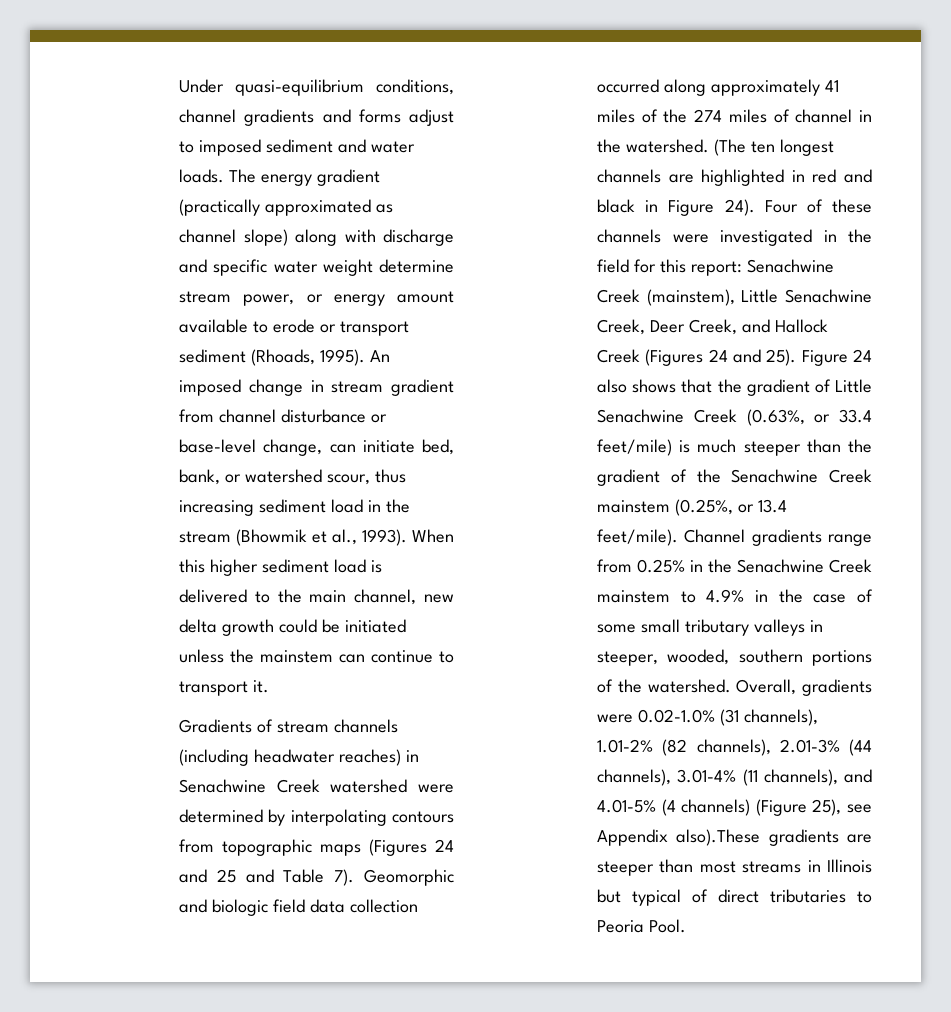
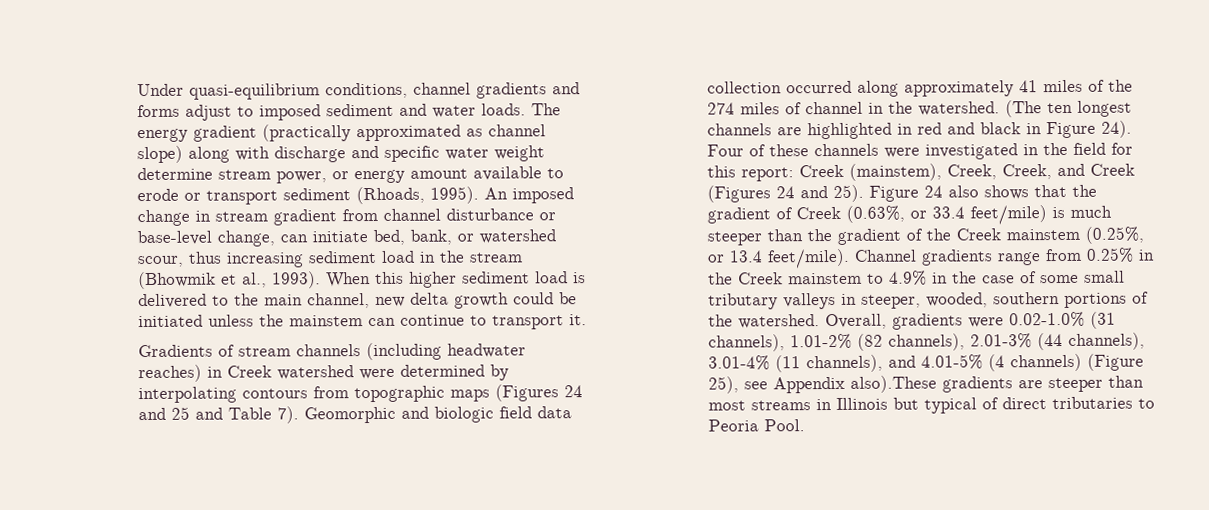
[179,779,267,793] Senachwine -> (224, 372) none
[746,259,834,273] Senachwine -> (795, 174) none
[741,289,872,303] [597,319,685,335] Little Senachwine Creek, Deer -> [947,164,998,180] Creek,
[774,319,828,333] Hallock -> (1086, 170) none
[835,379,872,393] [597,409,685,423] Little Senachwine -> (794, 213) none
[731,469,819,483] Senachwine -> (952, 234) none
[737,559,825,573] Senachwine -> (734, 278) none

